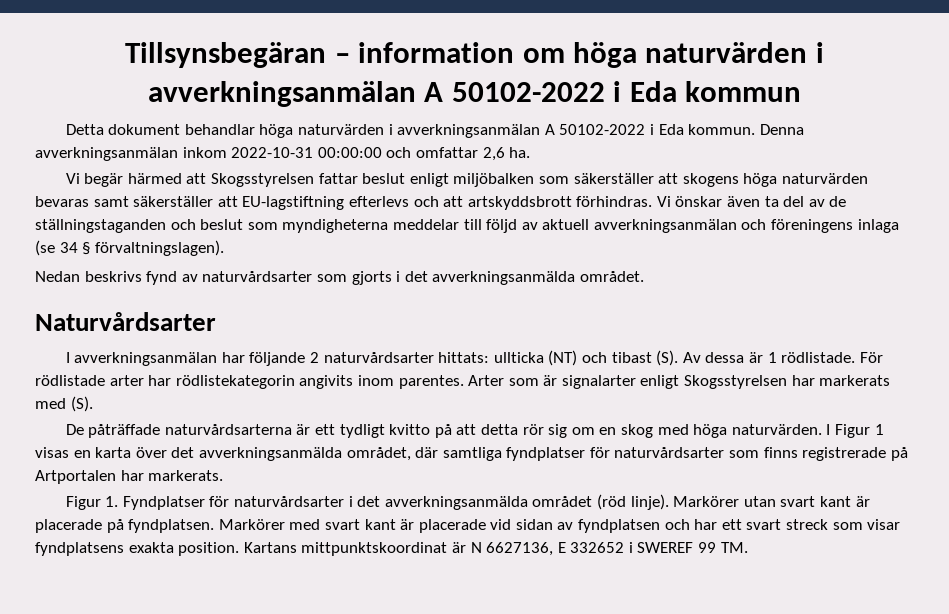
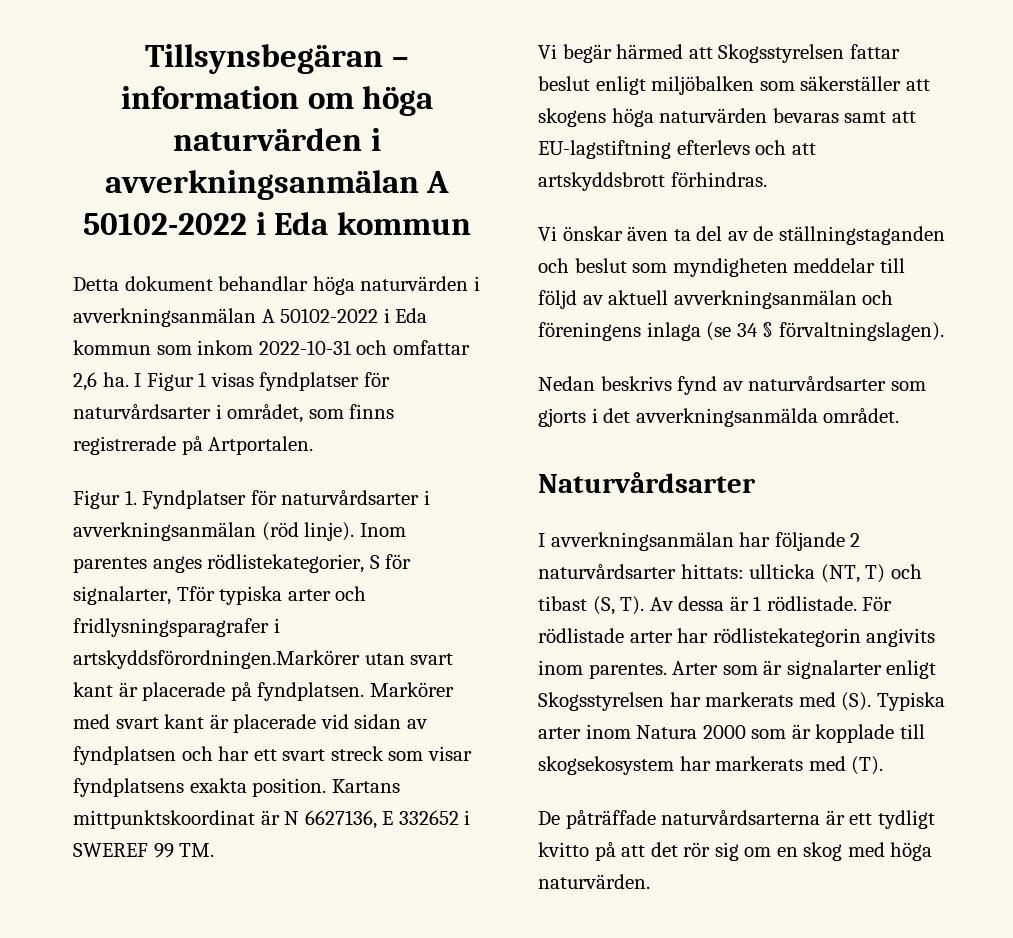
[688,124,804,135] [35,147,178,161] kommun. Denna avverkningsanmälan -> [73,340,192,355] kommun som
[317,147,382,158] 00:00:00 -> (351, 347) none
[65,173,868,187] [35,196,847,210] [35,219,899,233] [35,240,224,256] [35,271,644,285] [35,312,216,331] [65,350,883,366] [35,375,891,389] [35,396,93,412] [65,424,884,438] [35,447,502,461] // Vi begär härmed att Skogsstyrelsen fattar beslut enligt miljöbalken som säkerställer att skogens höga naturvärden bevaras samt säkerställer att EU-lagstiftning efterlevs och att artskyddsbrott förhindras. Vi önskar även ta del av de ställningstaganden och beslut som myndigheterna meddelar till följd av aktuell avverkningsanmälan och föreningens inlaga (se 34 § förvaltningslagen). // Nedan beskrivs fynd av naturvårdsarter som gjorts i det avverkningsanmälda området. // Naturvårdsarter // I avverkningsanmälan har följande 2 naturvårdsarter hittats: ullticka (NT) och tibast (S). Av dessa är 1 rödlistade. För rödlistade arter har rödlistekategorin angivits inom parentes. Arter som är signalarter enligt Skogsstyrelsen har markerats med (S). // De påträffade naturvårdsarterna är ett tydligt kvitto på att detta rör sig om en skog med höga naturvärden. I Figur 1 visas en karta över det avverkningsanmälda området, där samtliga -> [134,372,254,391] I Figur 1 visas
(725, 452) none -> [215,404,304,423] i området,
[35,470,224,484] Artportalen har markerats. -> [208,436,314,455] Artportalen.
[357,494,740,510] det avverkningsanmälda området (röd linje). Markörer -> [73,522,406,541] [73,554,412,573] [73,586,367,605] [73,618,280,637] [73,650,360,669] avverkningsanmälan (röd linje). Inom parentes anges rödlistekategorier, S för signalarter, Tför typiska arter och fridlysningsparagrafer i artskyddsförordningen.Markörer
(748, 547) none -> [538,44,900,63] [538,76,930,95] [538,108,916,127] [538,140,816,159] [538,172,767,191] [538,226,945,245] [538,258,905,277] [538,290,894,309] [538,322,944,341] [538,376,926,395] [538,408,900,427] [538,472,756,493] [538,532,861,551] [538,564,922,583] [538,596,893,615] [538,628,936,647] [538,660,937,679] [538,692,945,711] [538,724,925,743] [538,756,884,775] [538,810,935,829] [538,842,933,861] [538,874,650,889] // Vi begär härmed att Skogsstyrelsen fattar beslut enligt miljöbalken som säkerställer att skogens höga naturvärden bevaras samt att EU-lagstiftning efterlevs och att artskyddsbrott förhindras. // Vi önskar även ta del av de ställningstaganden och beslut som myndigheten meddelar till följd av aktuell avverkningsanmälan och föreningens inlaga (se 34 § förvaltningslagen). // Nedan beskrivs fynd av naturvårdsarter som gjorts i det avverkningsanmälda området. // Naturvårdsarter // I avverkningsanmälan har följande 2 naturvårdsarter hittats: ullticka (NT, T) och tibast (S, T). Av dessa är 1 rödlistade. För rödlistade arter har rödlistekategorin angivits inom parentes. Arter som är signalarter enligt Skogsstyrelsen har markerats med (S). Typiska arter inom Natura 2000 som är kopplade till skogsekosystem har markerats med (T). // De påträffade naturvårdsarterna är ett tydligt kvitto på att det rör sig om en skog med höga naturvärden.

